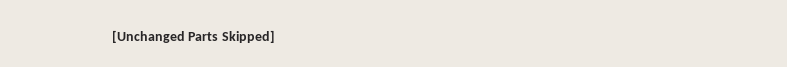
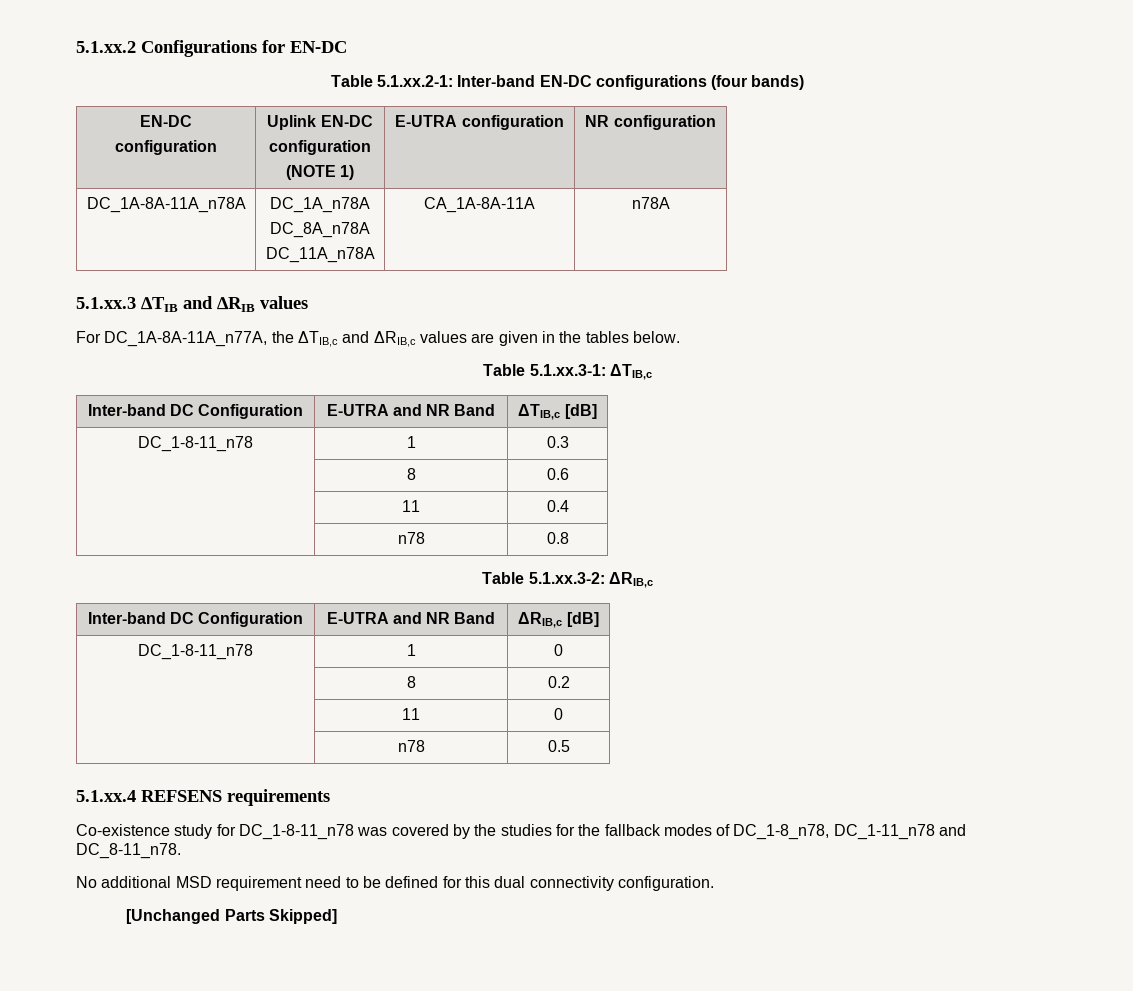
(111, 36) none -> [76,40,347,57] [330,75,805,90] [140,115,192,127] [115,140,217,155] [267,115,373,130] [269,140,371,155] [285,165,355,180] [395,115,564,130] [585,115,716,130] [86,197,246,213] [270,197,370,213] [270,222,370,238] [265,247,375,263] [424,197,535,213] [631,197,670,209] [76,296,308,312] [76,331,680,347] [483,364,652,380] [87,404,304,419] [326,404,496,416] [518,404,597,420] [138,436,253,452] [406,436,416,448] [546,436,569,448] [406,468,416,480] [546,468,569,480] [402,500,420,512] [546,500,569,512] [397,532,425,544] [546,532,569,544] [482,572,653,588] [87,612,304,627] [326,612,496,624] [518,612,599,628] [138,644,253,660] [406,644,416,656] [554,644,563,656] [406,676,416,688] [547,676,570,688] [402,708,420,720] [554,708,563,720] [397,740,425,752] [547,740,570,752] [76,789,330,806] [76,824,967,840] [76,843,181,859] [76,876,714,891] 5.1.xx.2 Configurations for EN-DC // Table 5.1.xx.2-1: Inter-band EN-DC configurations (four bands) // EN-DC // configuration | Uplink EN-DC // configuration // (NOTE 1) | E-UTRA configuration | NR configuration // DC_1A-8A-11A_n78A | DC_1A_n78A // DC_8A_n78A // DC_11A_n78A | CA_1A-8A-11A | n78A // 5.1.xx.3 ∆TIB and ∆RIB values // For DC_1A-8A-11A_n77A, the ΔTIB,c and ΔRIB,c values are given in the tables below. // Table 5.1.xx.3-1: ΔTIB,c // Inter-band DC Configuration | E-UTRA and NR Band | ΔTIB,c [dB] // DC_1-8-11_n78 | 1 | 0.3 // | 8 | 0.6 // | 11 | 0.4 // | n78 | 0.8 // Table 5.1.xx.3-2: ΔRIB,c // Inter-band DC Configuration | E-UTRA and NR Band | ΔRIB,c [dB] // DC_1-8-11_n78 | 1 | 0 // | 8 | 0.2 // | 11 | 0 // | n78 | 0.5 // 5.1.xx.4 REFSENS requirements // Co-existence study for DC_1-8-11_n78 was covered by the studies for the fallback modes of DC_1-8_n78, DC_1-11_n78 and DC_8-11_n78. // No additional MSD requirement need to be defined for this dual connectivity configuration. //

